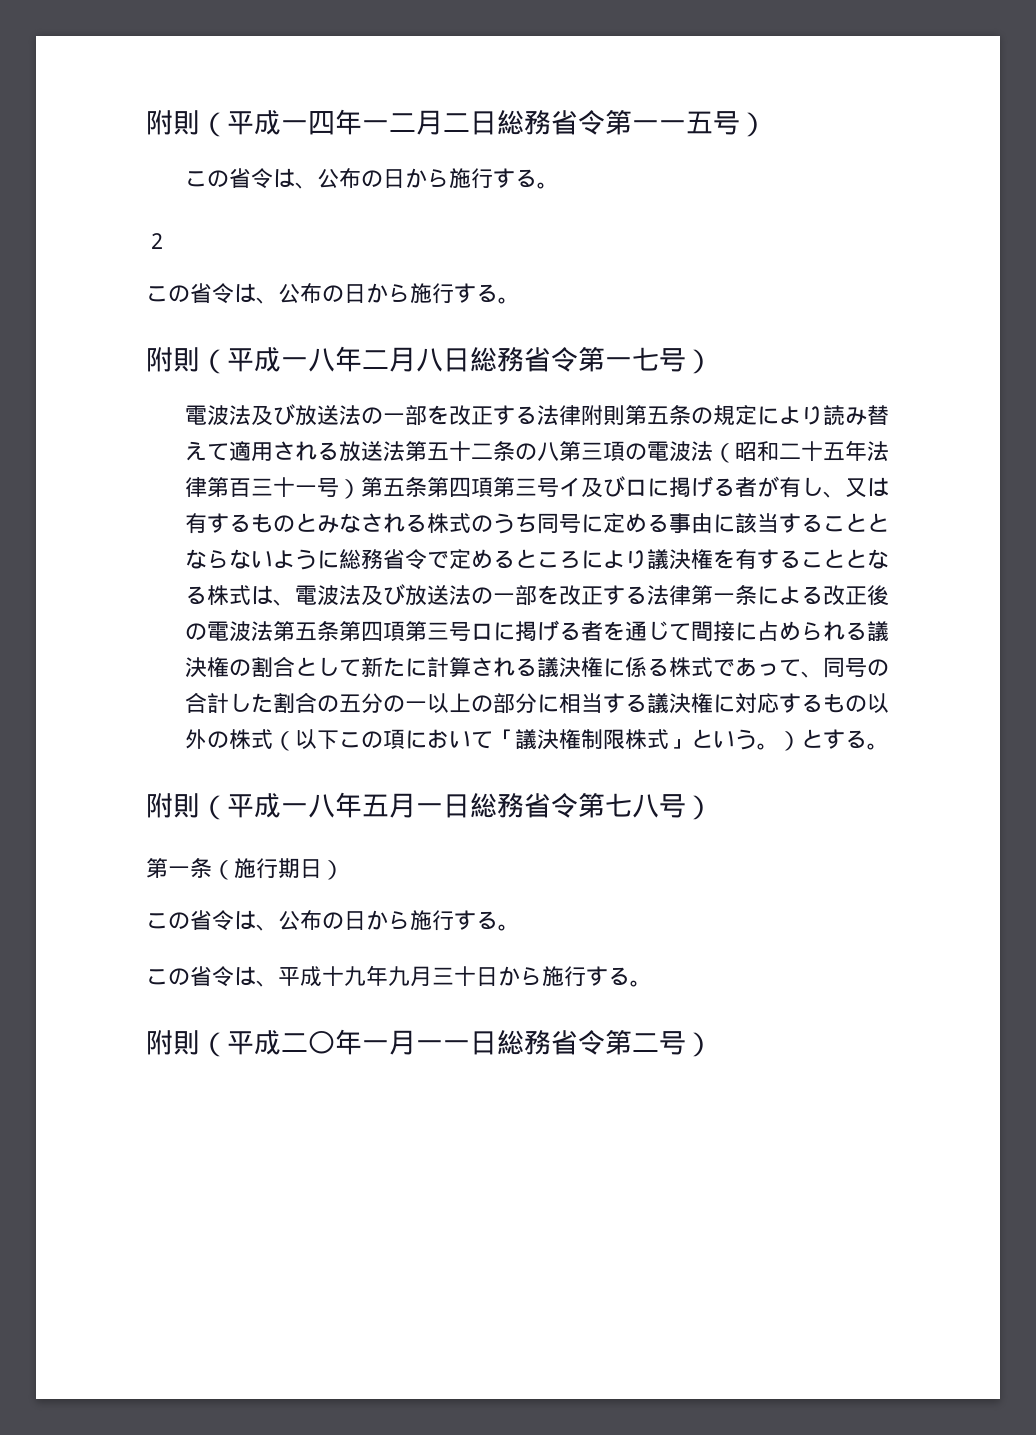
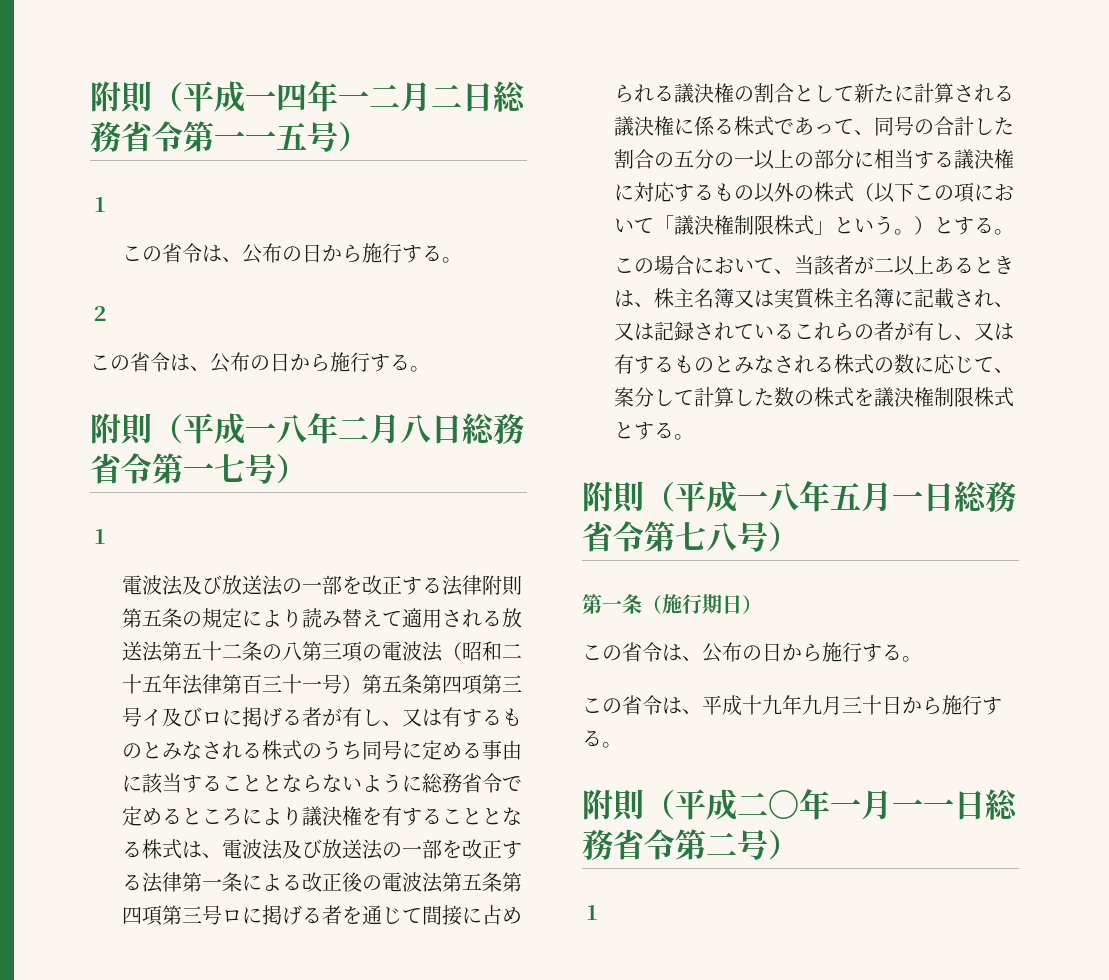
(767, 124) none -> [90,197,110,212] // １
(713, 361) none -> [90,529,110,544] // １
(889, 746) none -> [614,255,1015,276] [614,288,1015,309] [614,321,1015,341] [614,354,1015,374] [614,387,1015,407] [614,422,695,440] // この場合において、当該者が二以上あるときは、株主名簿又は実質株主名簿に記載され、又は記録されているこれらの者が有し、又は有するものとみなされる株式の数に応じて、案分して計算した数の株式を議決権制限株式とする。
(713, 1044) none -> [582,905,602,920] // １

